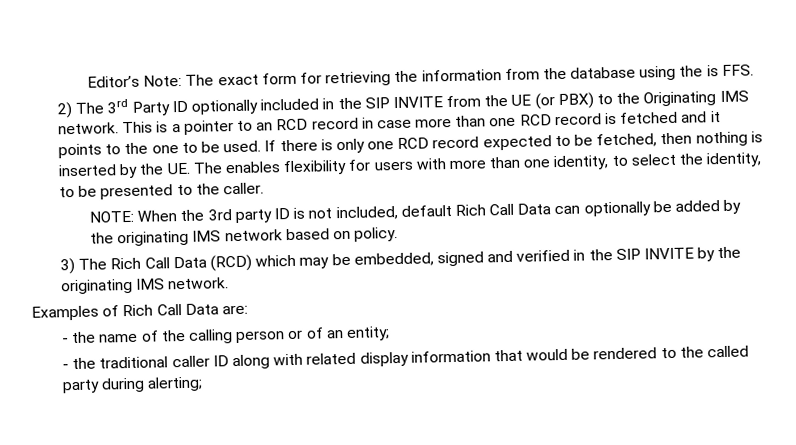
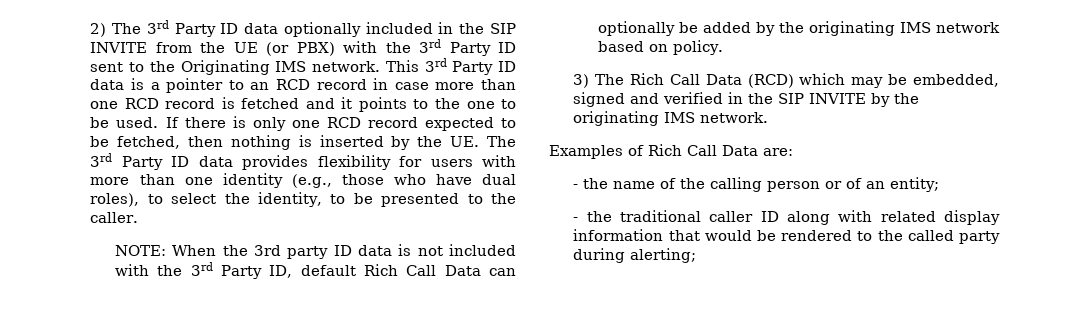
[87,64,754,88] Editor’s Note: The exact form for retrieving the information from the database using the is FFS. // -> (90, 30) none
(188, 106) none -> [244,23,279,34] data
(594, 101) none -> [343,39,516,56] [90,62,124,72] with the 3rd Party ID sent
(154, 127) none -> [424,58,516,75] [90,79,125,90] 3rd Party ID data
[224,161,281,174] enables -> [90,153,309,170] 3rd Party ID data provides
[553,155,610,171] identity, -> [222,173,516,188] [90,193,140,207] identity (e.g., those who have dual roles),
(290, 214) none -> [357,245,392,256] data
[335,206,398,221] included, -> [449,244,517,256] [114,262,293,279] included with the 3rd Party ID,

